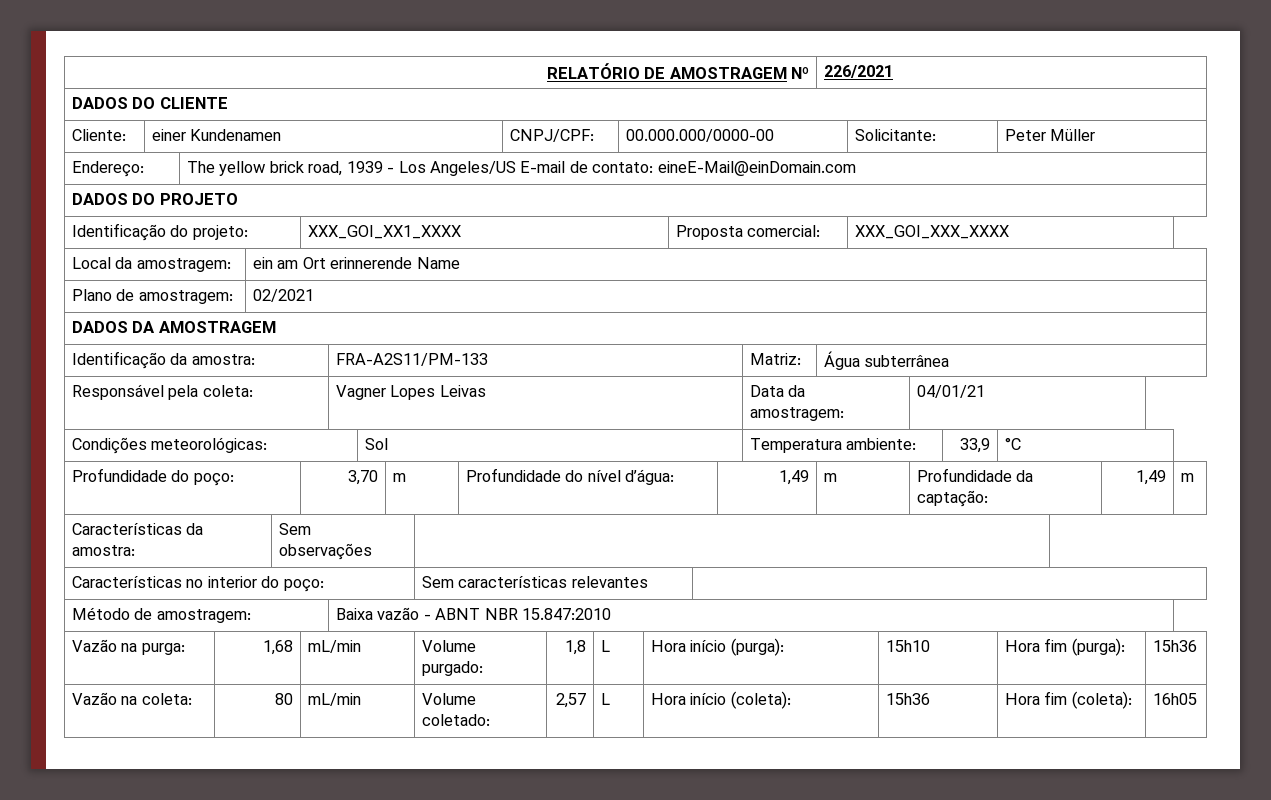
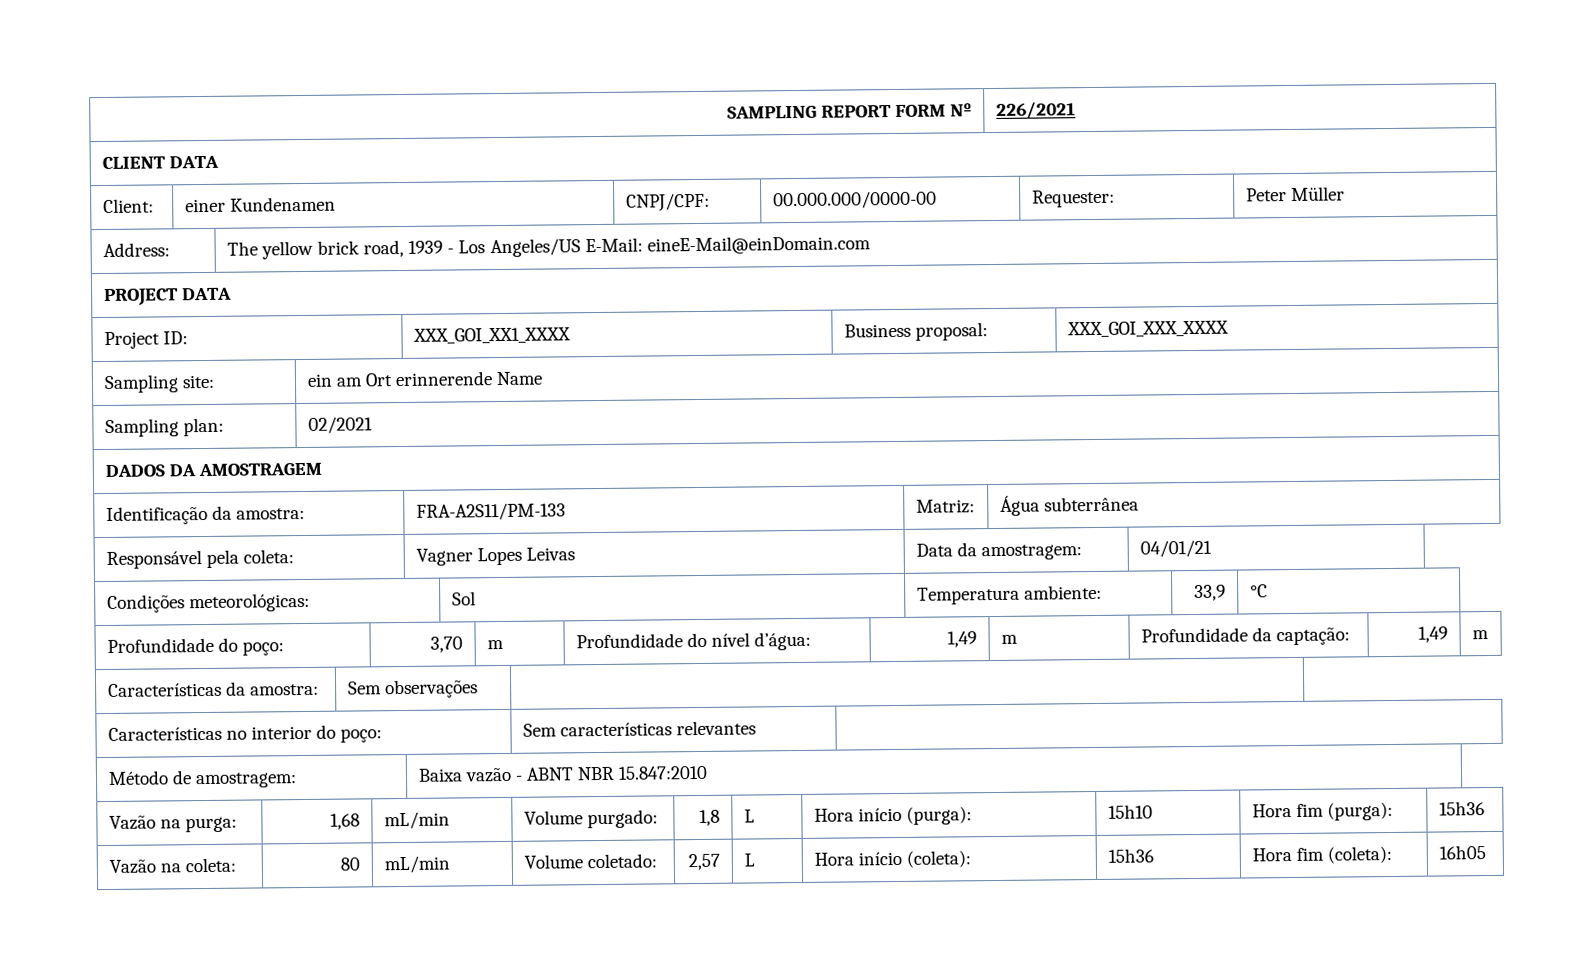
[546,63,787,79] RELATÓRIO DE AMOSTRAGEM -> [726,104,947,119] SAMPLING REPORT FORM
[71,97,228,109] [71,129,126,141] DADOS DO CLIENTE // Cliente: -> [101,155,219,170] [102,198,154,214] CLIENT DATA // Client:
[854,129,936,141] Solicitante: -> [1031,189,1115,208] Requester:
[71,161,144,177] Endereço: -> [102,242,170,258] Address:
[520,161,856,176] [71,193,238,205] [71,223,248,241] E-mail de contato: eineE-Mail@einDomain.com // DADOS DO PROJETO // Identificação do projeto: -> [584,235,871,255] [103,287,232,307] [103,331,188,350] E-Mail: eineE-Mail@einDomain.com // PROJECT DATA // Project ID:
[675,225,821,240] Proposta comercial: -> [843,322,988,341] Business proposal:
[71,257,231,272] Local da amostragem: -> [103,374,215,394] Sampling site:
[71,289,233,304] Plano de amostragem: -> [104,417,224,438] Sampling plan:

